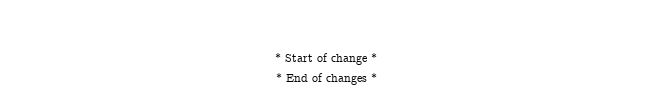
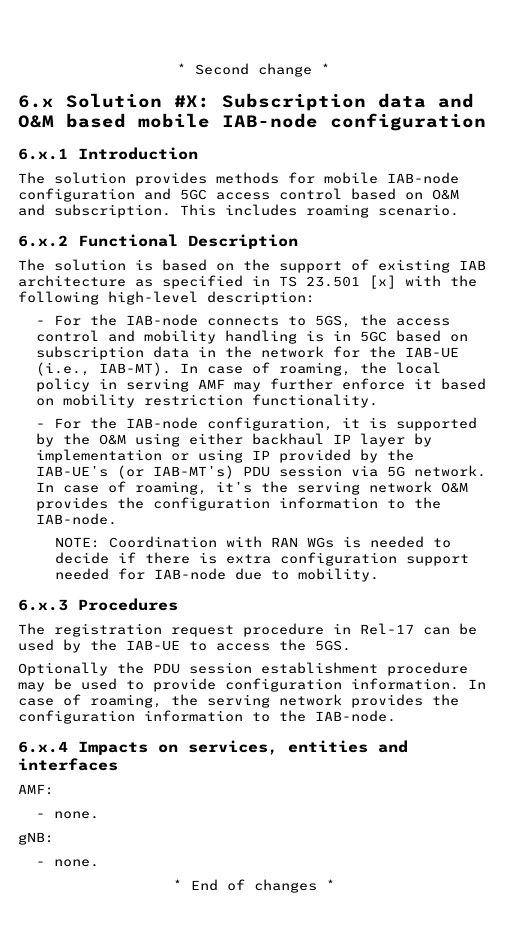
[275,53,328,62] * Start of -> [177,63,249,75] * Second
(377, 57) none -> [18,93,474,111] [18,113,486,131] [18,147,198,160] [18,172,459,186] [18,188,459,202] [18,204,459,218] [18,234,298,249] [18,259,486,273] [18,275,477,289] [18,291,315,305] [36,314,451,328] [36,330,469,344] [36,346,460,360] [36,362,442,376] [36,378,487,392] [36,394,379,408] [36,417,478,431] [36,433,433,447] [36,449,415,463] [36,465,487,479] [36,481,469,495] [36,497,442,511] [36,513,118,525] [54,536,451,548] [54,552,469,566] [54,568,379,582] [18,598,178,611] [18,623,477,637] [18,639,351,653] [18,662,468,676] [18,678,486,692] [18,694,459,708] [18,710,396,724] [18,740,408,755] [18,758,118,771] [18,784,54,795] [36,811,100,819] [18,832,54,845] [36,859,100,867] // 6.x Solution #X: Subscription data and O&M based mobile IAB-node configuration // 6.x.1 Introduction // The solution provides methods for mobile IAB-node configuration and 5GC access control based on O&M and subscription. This includes roaming scenario. // 6.x.2 Functional Description // The solution is based on the support of existing IAB architecture as specified in TS 23.501 [x] with the following high-level description: // - For the IAB-node connects to 5GS, the access control and mobility handling is in 5GC based on subscription data in the network for the IAB-UE (i.e., IAB-MT). In case of roaming, the local policy in serving AMF may further enforce it based on mobility restriction functionality. // - For the IAB-node configuration, it is supported by the O&M using either backhaul IP layer by implementation or using IP provided by the IAB-UE’s (or IAB-MT’s) PDU session via 5G network. In case of roaming, it’s the serving network O&M provides the configuration information to the IAB-node. // NOTE: Coordination with RAN WGs is needed to decide if there is extra configuration support needed for IAB-node due to mobility. // 6.x.3 Procedures // The registration request procedure in Rel-17 can be used by the IAB-UE to access the 5GS. // Optionally the PDU session establishment procedure may be used to provide configuration information. In case of roaming, the serving network provides the configuration information to the IAB-node. // 6.x.4 Impacts on services, entities and interfaces // AMF: // - none. // gNB: // - none.

